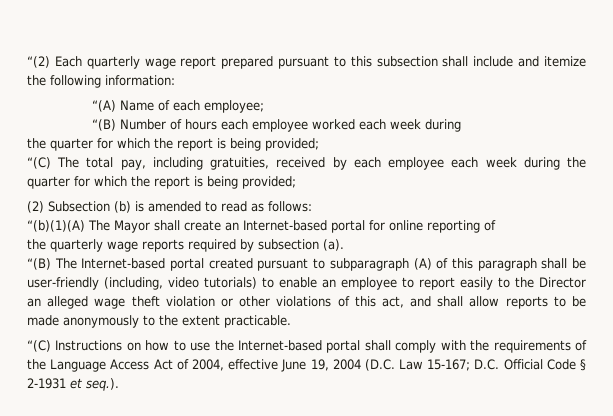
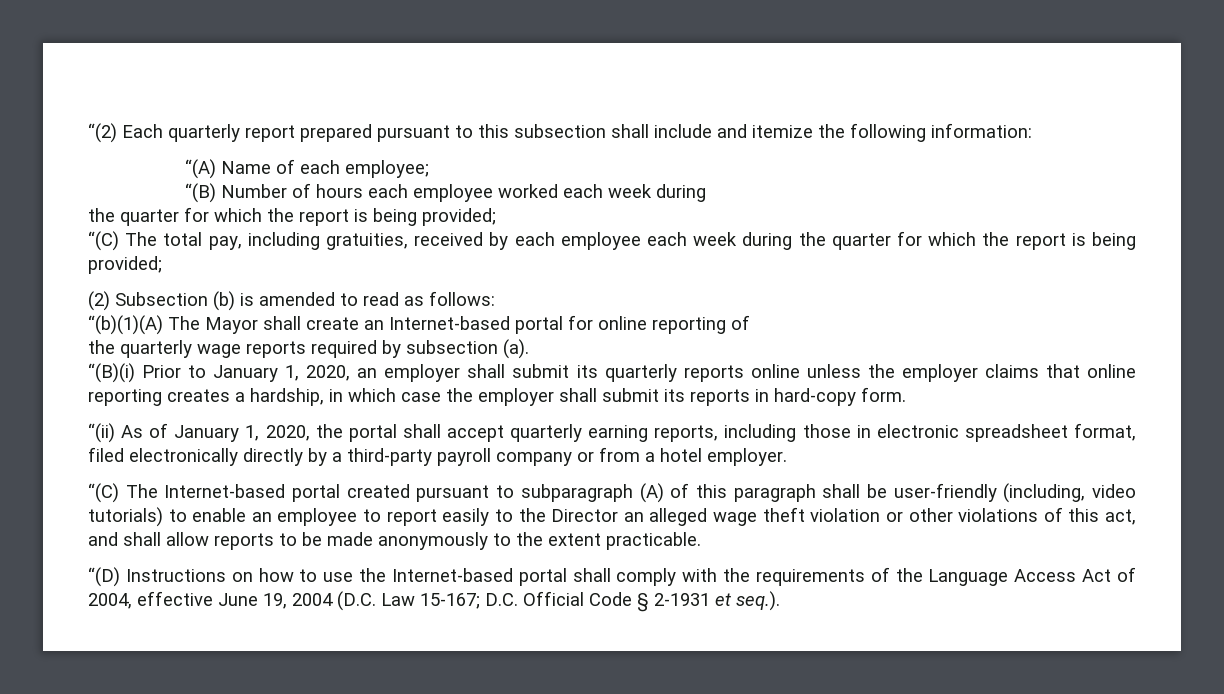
[144,58,176,69] wage -> (240, 133) none
[27,258,51,270] “(B) -> [88,363,1136,383] [88,387,906,406] [88,423,1136,443] [88,447,787,466] [88,483,119,503] “(B)(i) Prior to January 1, 2020, an employer shall submit its quarterly reports online unless the employer claims that online reporting creates a hardship, in which case the employer shall submit its reports in hard-copy form. // “(ii) As of January 1, 2020, the portal shall accept quarterly earning reports, including those in electronic spreadsheet format, filed electronically directly by a third-party payroll company or from a hotel employer. // “(C)
[27,340,51,352] “(C) -> [88,567,120,587] “(D)

